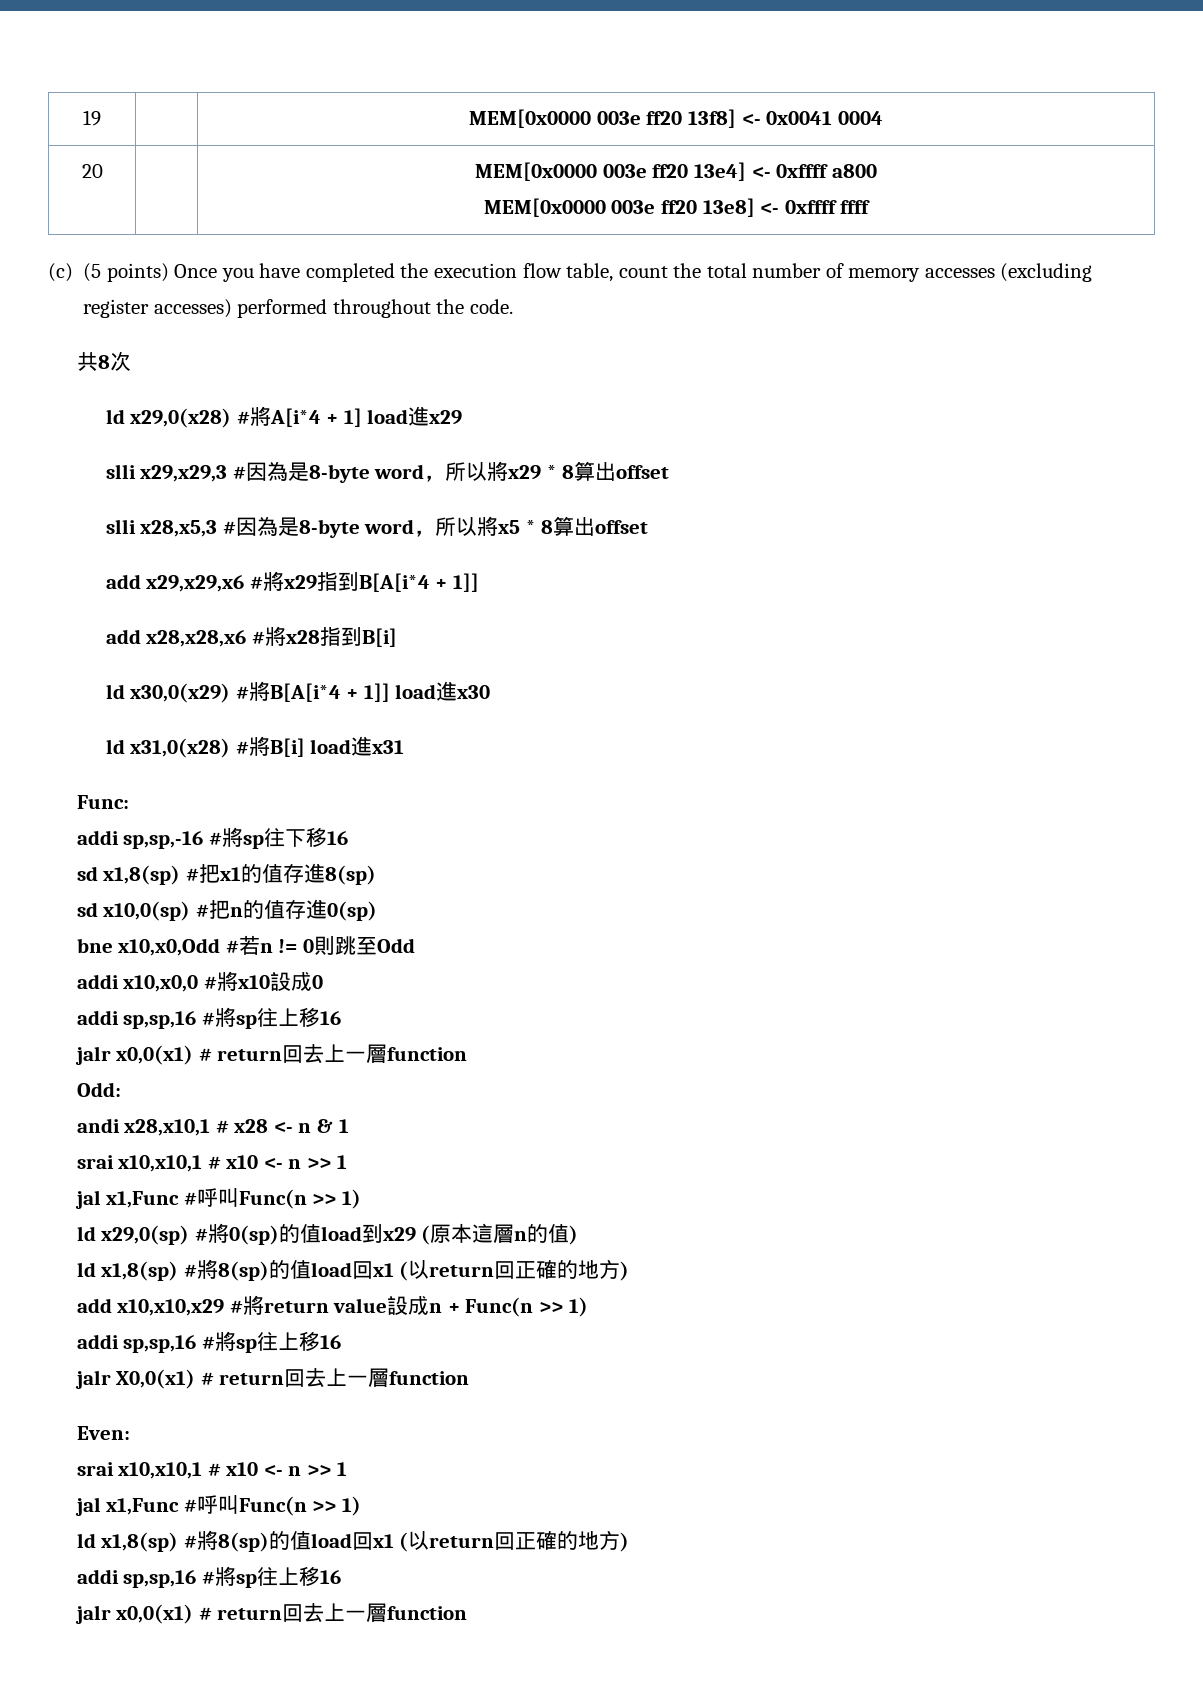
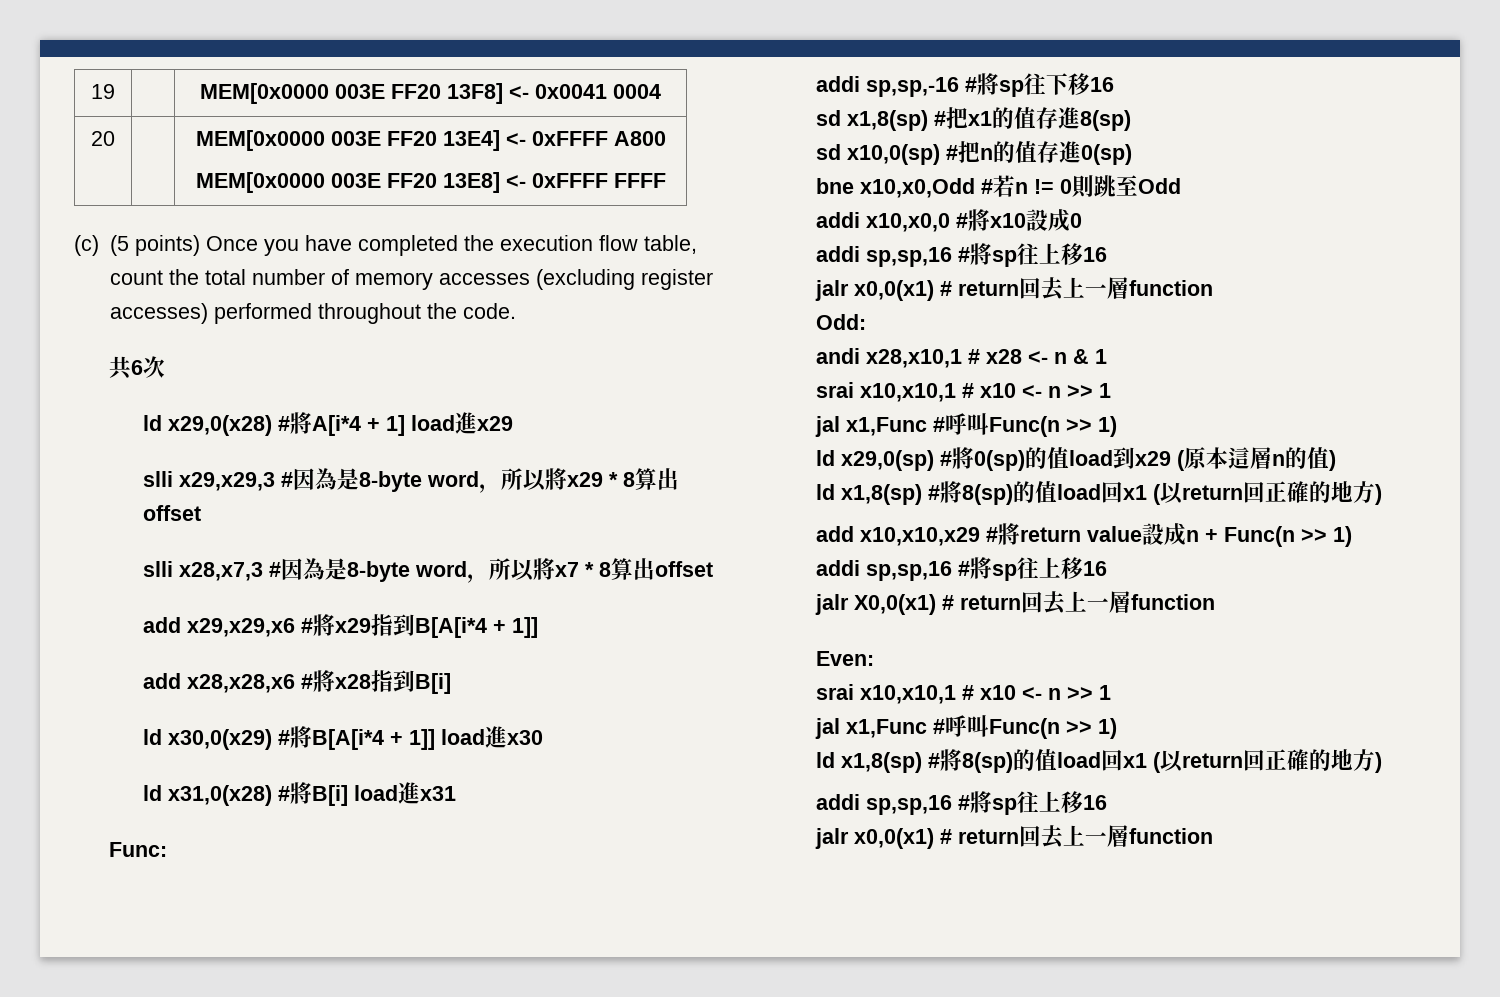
[596,109,736,128] 003e ff20 13f8] -> [335,83,503,104] 003E FF20 13F8]
[602,162,877,181] [483,198,871,217] 003e ff20 13e4] <- 0xffff a800 // MEM[0x0000 003e ff20 13e8] <- 0xffff ffff -> [330,130,666,151] [195,172,666,193] 003E FF20 13E4] <- 0xFFFF A800 // MEM[0x0000 003E FF20 13E8] <- 0xFFFF FFFF
[97,355,110,369] 8 -> [130,360,143,375] 6
[140,516,521,538] x28,x5,3 #因為是8-byte word，所以將x5 -> [179,558,580,583] x28,x7,3 #因為是8-byte word，所以將x7

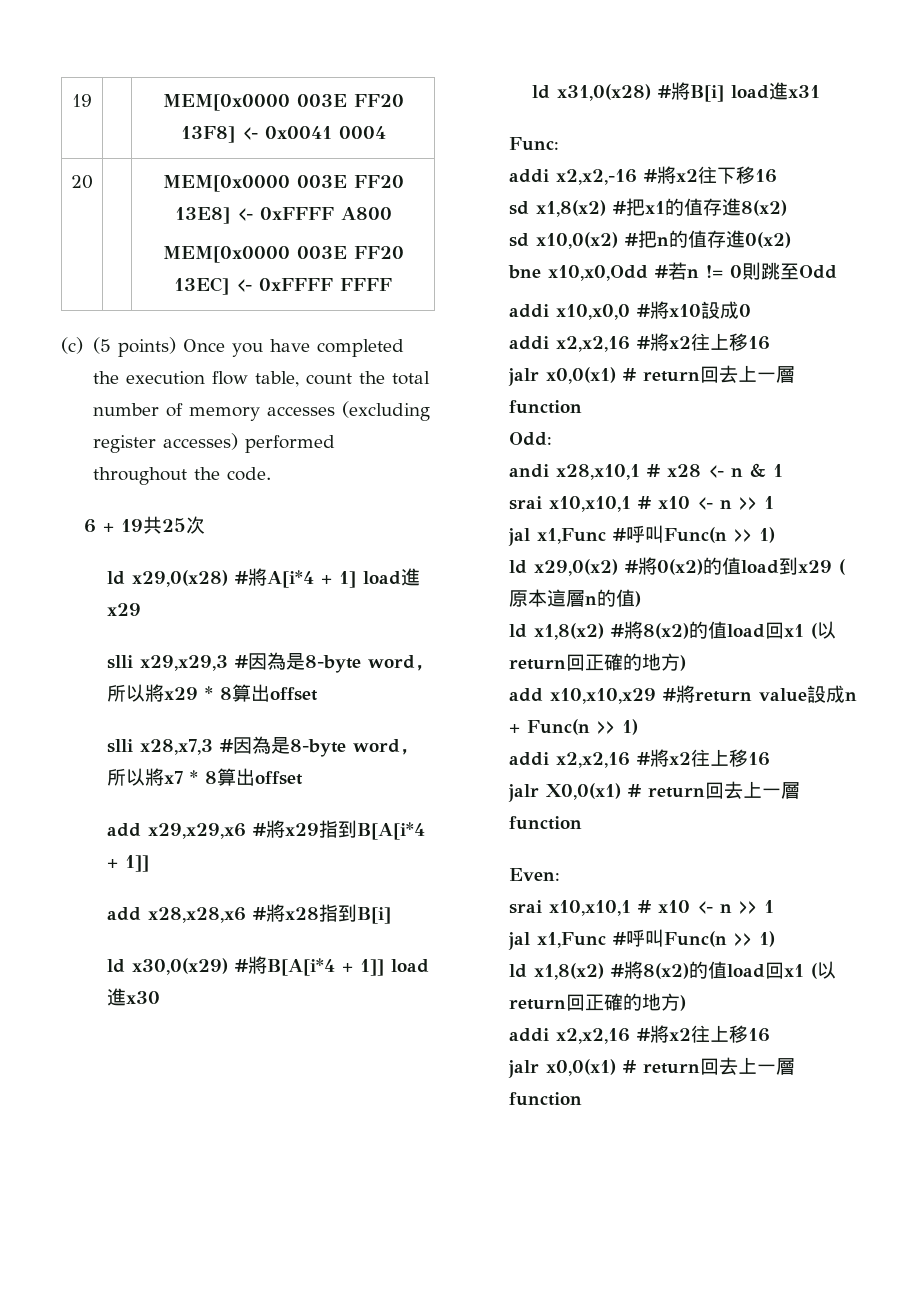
[442,130,500,151] 13E4] -> [174,207,230,224] 13E8]
[442,172,500,193] 13E8] -> [174,277,229,295] 13EC]
[108,356,143,380] 共6 -> [83,516,186,534] 6 + 19共25
[865,73,1024,97] sp,sp,-16 #將sp -> [555,166,698,185] x2,x2,-16 #將x2
[846,110,928,131] x1,8(sp) -> [535,200,606,217] x1,8(x2)
[1079,110,1131,131] [815,144,940,165] 8(sp) // sd x10,0(sp) -> [740,200,787,216] [508,232,618,249] 8(x2) // sd x10,0(x2)
[1080,144,1132,165] 0(sp) -> [744,232,791,248] 0(x2)
[865,243,1017,267] sp,sp,16 #將sp -> [555,333,691,352] x2,x2,16 #將x2
[840,447,1025,471] x29,0(sp) #將0(sp) -> [533,557,703,576] x29,0(x2) #將0(x2)
[840,481,1013,505] x1,8(sp) #將8(sp) -> [533,621,689,640] x1,8(x2) #將8(x2)
[865,557,1017,581] sp,sp,16 #將sp -> [555,749,691,768] x2,x2,16 #將x2
[840,749,1013,773] x1,8(sp) #將8(sp) -> [533,961,689,980] x1,8(x2) #將8(x2)
[865,791,1017,815] sp,sp,16 #將sp -> [555,1025,691,1044] x2,x2,16 #將x2

